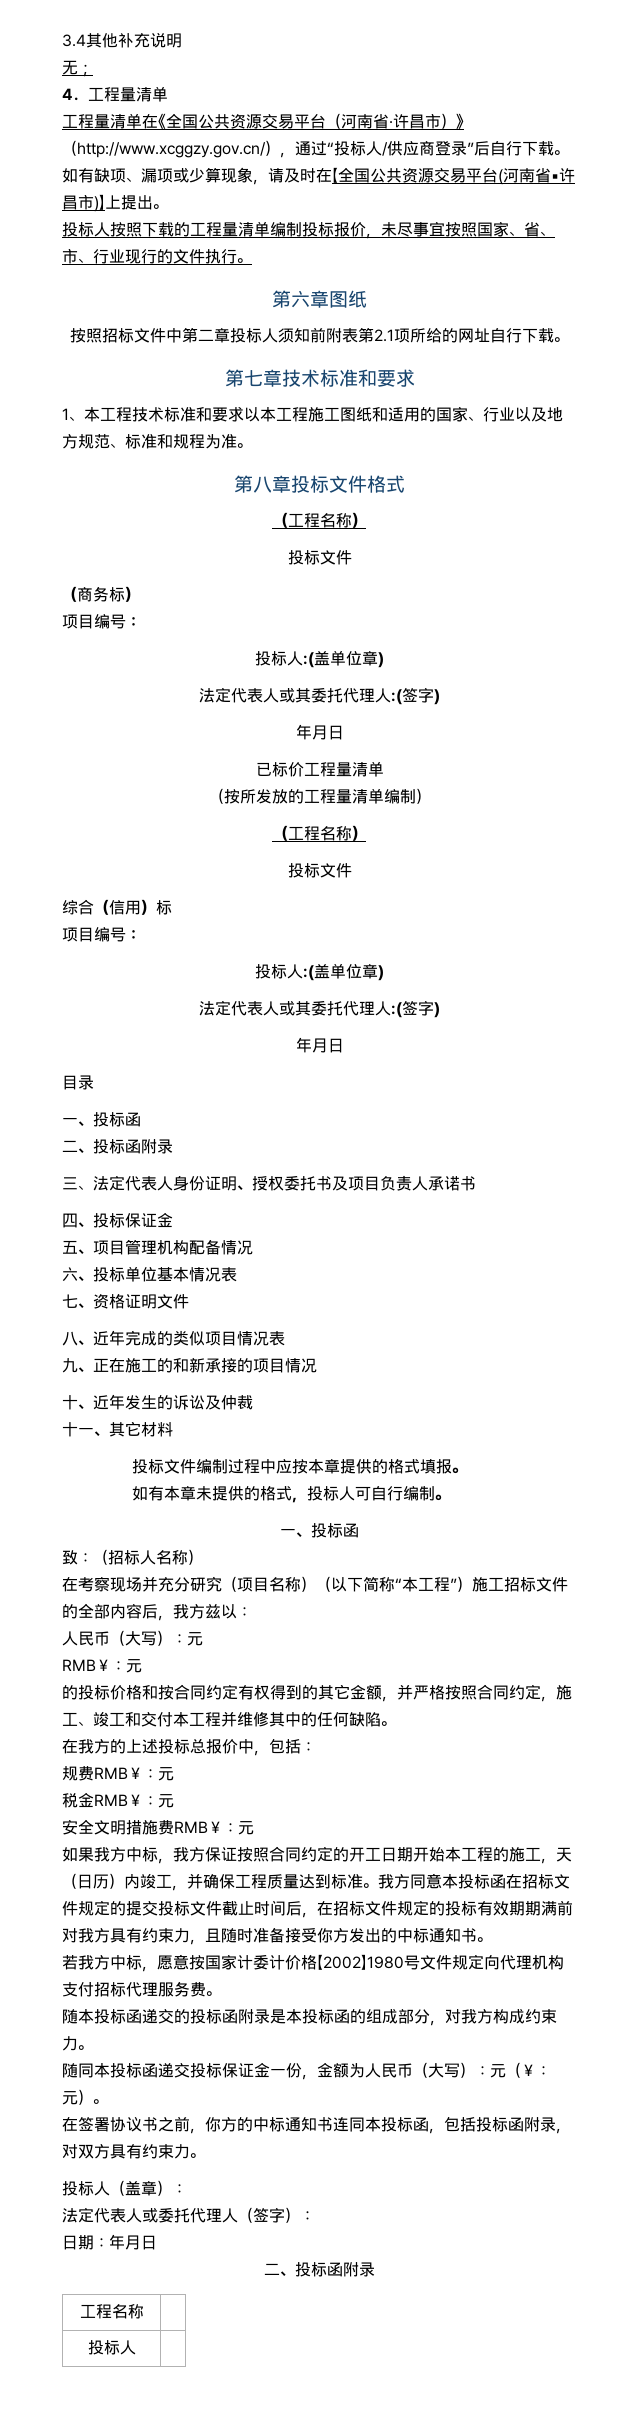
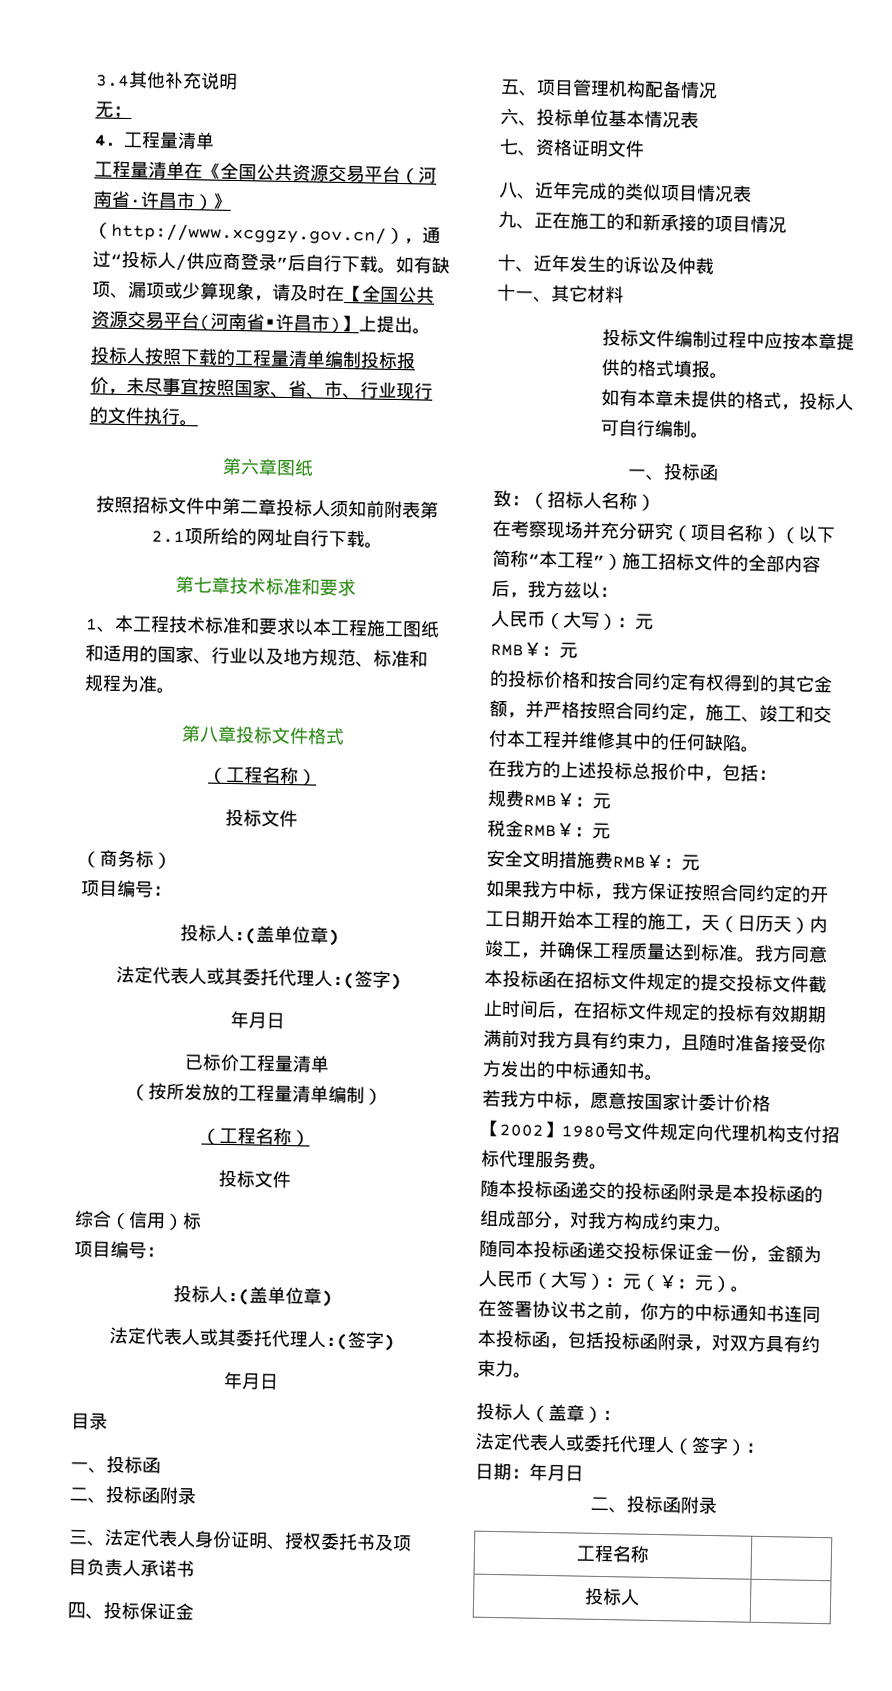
(109, 1881) none -> [773,916,792,933] 天

